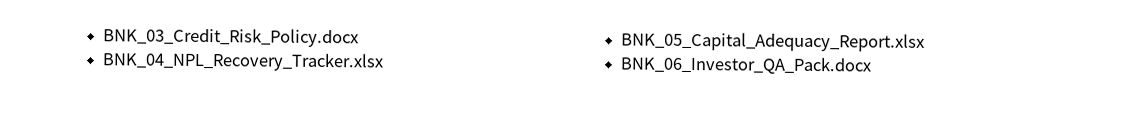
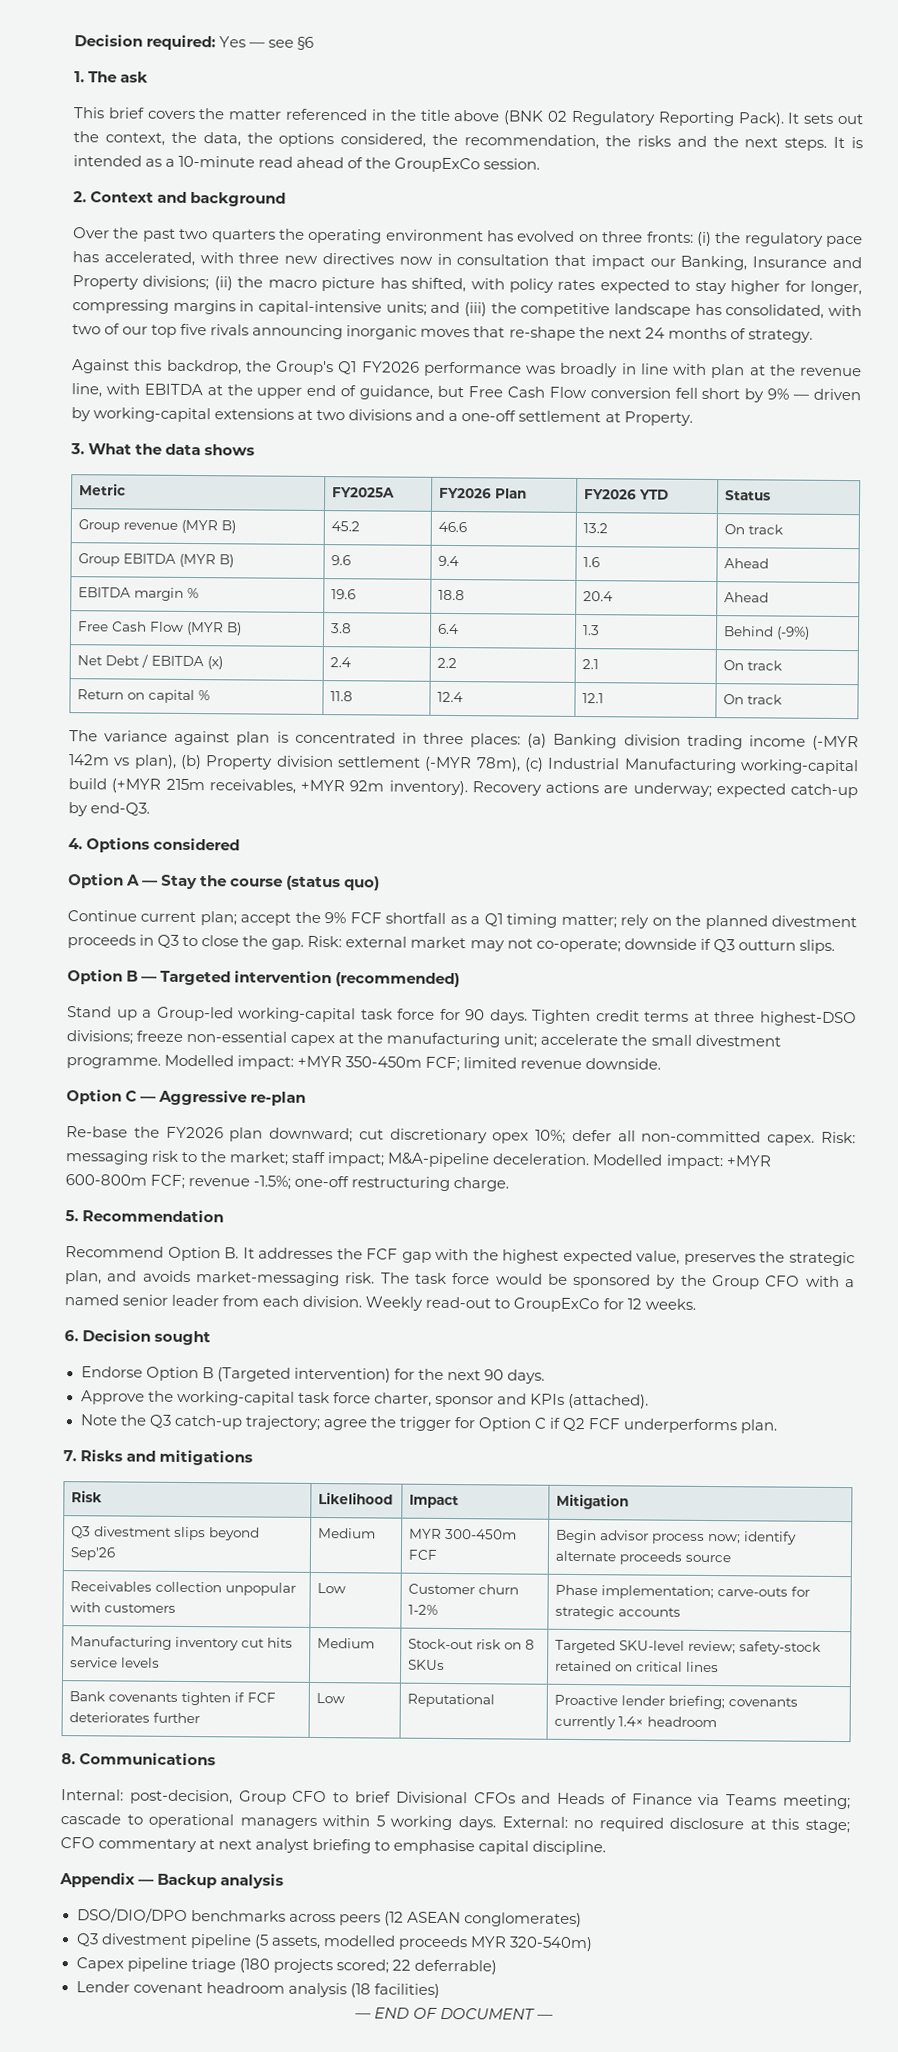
[103,27,360,48] [102,51,385,72] [621,31,926,52] [620,55,873,75] BNK_03_Credit_Risk_Policy.docx // BNK_04_NPL_Recovery_Tracker.xlsx // BNK_05_Capital_Adequacy_Report.xlsx // BNK_06_Investor_QA_Pack.docx -> [74,34,315,51] [74,71,149,83] [73,107,865,127] [73,131,863,151] [73,155,541,173] [73,191,287,207] [73,227,863,248] [72,251,863,271] [72,275,862,296] [72,299,862,319] [72,323,813,343] [72,359,862,379] [71,383,862,403] [71,407,693,426] [70,443,256,456] [78,483,126,496] [331,487,395,498] [438,487,527,499] [583,489,669,500] [724,490,771,501] [77,519,236,534] [330,521,360,532] [437,521,467,533] [582,523,608,534] [723,524,783,535] [77,553,234,568] [330,555,351,566] [437,555,459,567] [582,557,600,568] [723,558,769,569] [77,587,199,601] [330,589,356,600] [437,589,465,601] [582,591,613,602] [723,592,769,603] [77,621,242,636] [330,623,352,634] [437,623,459,635] [582,625,600,636] [723,626,810,640] [76,654,223,670] [329,657,351,668] [436,657,457,669] [581,659,599,670] [722,660,782,671] [76,689,210,704] [329,691,353,702] [436,691,463,703] [581,693,604,704] [722,694,782,705] [69,730,859,751] [68,754,859,775] [68,778,858,799] [68,802,151,817] [68,837,241,853] [68,873,381,891] [67,910,858,930] [67,934,835,954] [67,969,461,988] [67,1006,857,1027] [66,1030,781,1048] [66,1054,662,1072] [66,1089,307,1106] [66,1126,856,1146] [65,1150,772,1170] [65,1174,510,1192] [65,1209,225,1223] [65,1246,855,1267] [65,1270,855,1290] [64,1294,696,1313] [64,1329,212,1346] [80,1366,545,1384] [80,1390,649,1409] [79,1414,778,1434] [63,1449,254,1466] [70,1490,102,1503] [317,1492,393,1505] [408,1494,459,1509] [555,1493,629,1510] [70,1526,260,1541] [69,1547,115,1561] [317,1528,376,1539] [408,1528,517,1540] [407,1549,437,1560] [555,1529,797,1545] [554,1550,731,1565] [69,1581,296,1596] [69,1602,176,1613] [316,1583,346,1594] [407,1583,519,1595] [407,1604,438,1615] [554,1584,810,1600] [554,1605,681,1620] [69,1636,293,1651] [69,1657,160,1668] [316,1637,375,1649] [407,1638,535,1650] [407,1659,445,1670] [554,1639,821,1655] [554,1660,719,1673] [68,1691,276,1706] [68,1712,200,1724] [315,1692,345,1704] [406,1693,495,1708] [553,1694,798,1710] [553,1715,717,1730] [61,1752,217,1766] [61,1789,852,1810] [60,1813,850,1834] [60,1837,607,1856] [59,1872,285,1889] [76,1907,582,1928] [75,1933,593,1952] [75,1957,497,1975] [75,1981,440,1998] [354,2007,554,2020] Decision required: Yes — see §6 // 1. The ask // This brief covers the matter referenced in the title above (BNK 02 Regulatory Reporting Pack). It sets out the context, the data, the options considered, the recommendation, the risks and the next steps. It is intended as a 10-minute read ahead of the GroupExCo session. // 2. Context and background // Over the past two quarters the operating environment has evolved on three fronts: (i) the regulatory pace has accelerated, with three new directives now in consultation that impact our Banking, Insurance and Property divisions; (ii) the macro picture has shifted, with policy rates expected to stay higher for longer, compressing margins in capital-intensive units; and (iii) the competitive landscape has consolidated, with two of our top five rivals announcing inorganic moves that re-shape the next 24 months of strategy. // Against this backdrop, the Group's Q1 FY2026 performance was broadly in line with plan at the revenue line, with EBITDA at the upper end of guidance, but Free Cash Flow conversion fell short by 9% — driven by working-capital extensions at two divisions and a one-off settlement at Property. // 3. What the data shows // Metric | FY2025A | FY2026 Plan | FY2026 YTD | Status // Group revenue (MYR B) | 45.2 | 46.6 | 13.2 | On track // Group EBITDA (MYR B) | 9.6 | 9.4 | 1.6 | Ahead // EBITDA margin % | 19.6 | 18.8 | 20.4 | Ahead // Free Cash Flow (MYR B) | 3.8 | 6.4 | 1.3 | Behind (-9%) // Net Debt / EBITDA (x) | 2.4 | 2.2 | 2.1 | On track // Return on capital % | 11.8 | 12.4 | 12.1 | On track // The variance against plan is concentrated in three places: (a) Banking division trading income (-MYR 142m vs plan), (b) Property division settlement (-MYR 78m), (c) Industrial Manufacturing working-capital build (+MYR 215m receivables, +MYR 92m inventory). Recovery actions are underway; expected catch-up by end-Q3. // 4. Options considered // Option A — Stay the course (status quo) // Continue current plan; accept the 9% FCF shortfall as a Q1 timing matter; rely on the planned divestment proceeds in Q3 to close the gap. Risk: external market may not co-operate; downside if Q3 outturn slips. // Option B — Targeted intervention (recommended) // Stand up a Group-led working-capital task force for 90 days. Tighten credit terms at three highest-DSO divisions; freeze non-essential capex at the manufacturing unit; accelerate the small divestment programme. Modelled impact: +MYR 350-450m FCF; limited revenue downside. // Option C — Aggressive re-plan // Re-base the FY2026 plan downward; cut discretionary opex 10%; defer all non-committed capex. Risk: messaging risk to the market; staff impact; M&A-pipeline deceleration. Modelled impact: +MYR 600-800m FCF; revenue -1.5%; one-off restructuring charge. // 5. Recommendation // Recommend Option B. It addresses the FCF gap with the highest expected value, preserves the strategic plan, and avoids market-messaging risk. The task force would be sponsored by the Group CFO with a named senior leader from each division. Weekly read-out to GroupExCo for 12 weeks. // 6. Decision sought // Endorse Option B (Targeted intervention) for the next 90 days. // Approve the working-capital task force charter, sponsor and KPIs (attached). // Note the Q3 catch-up trajectory; agree the trigger for Option C if Q2 FCF underperforms plan. // 7. Risks and mitigations // Risk | Likelihood | Impact | Mitigation // Q3 divestment slips beyond Sep'26 | Medium | MYR 300-450m FCF | Begin advisor process now; identify alternate proceeds source // Receivables collection unpopular with customers | Low | Customer churn 1-2% | Phase implementation; carve-outs for strategic accounts // Manufacturing inventory cut hits service levels | Medium | Stock-out risk on 8 SKUs | Targeted SKU-level review; safety-stock retained on critical lines // Bank covenants tighten if FCF deteriorates further | Low | Reputational | Proactive lender briefing; covenants currently 1.4× headroom // 8. Communications // Internal: post-decision, Group CFO to brief Divisional CFOs and Heads of Finance via Teams meeting; cascade to operational managers within 5 working days. External: no required disclosure at this stage; CFO commentary at next analyst briefing to emphasise capital discipline. // Appendix — Backup analysis // DSO/DIO/DPO benchmarks across peers (12 ASEAN conglomerates) // Q3 divestment pipeline (5 assets, modelled proceeds MYR 320-540m) // Capex pipeline triage (180 projects scored; 22 deferrable) // Lender covenant headroom analysis (18 facilities) // — END OF DOCUMENT —

